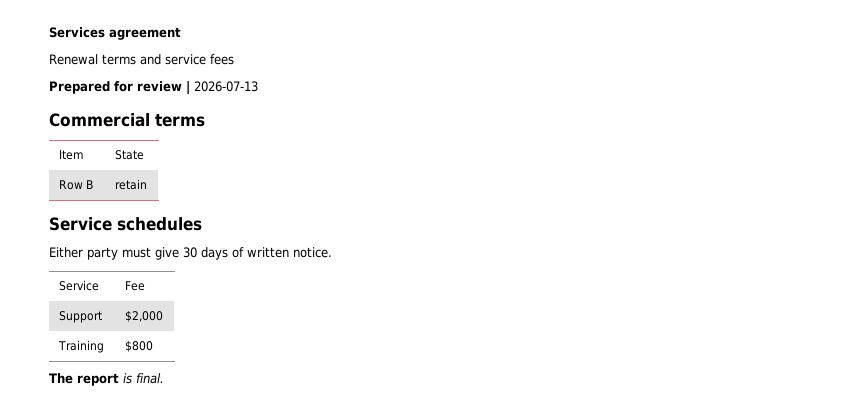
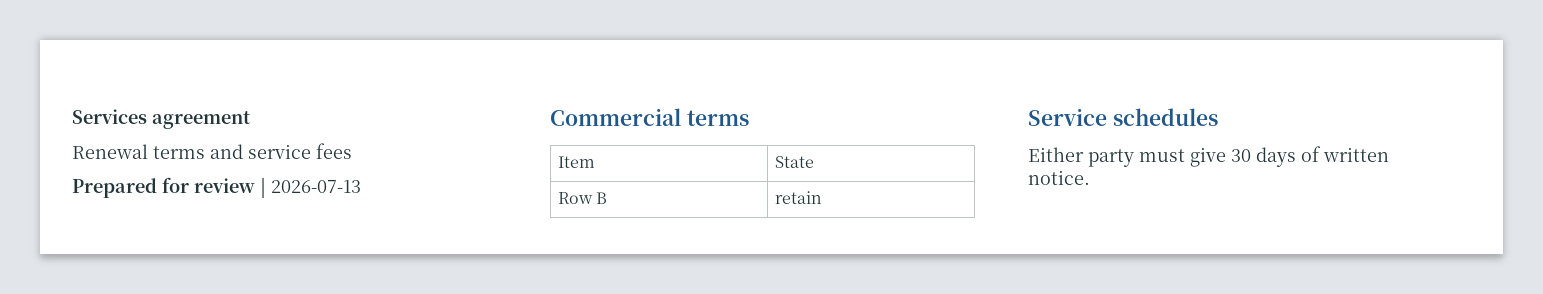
[59,280,100,291] [125,281,146,291] [59,311,103,323] [125,310,164,322] [58,340,105,353] [125,340,154,352] [49,373,164,386] // Service | Fee // Support | $2,000 // Training | $800 // The report is final. -> (1090, 177) none

